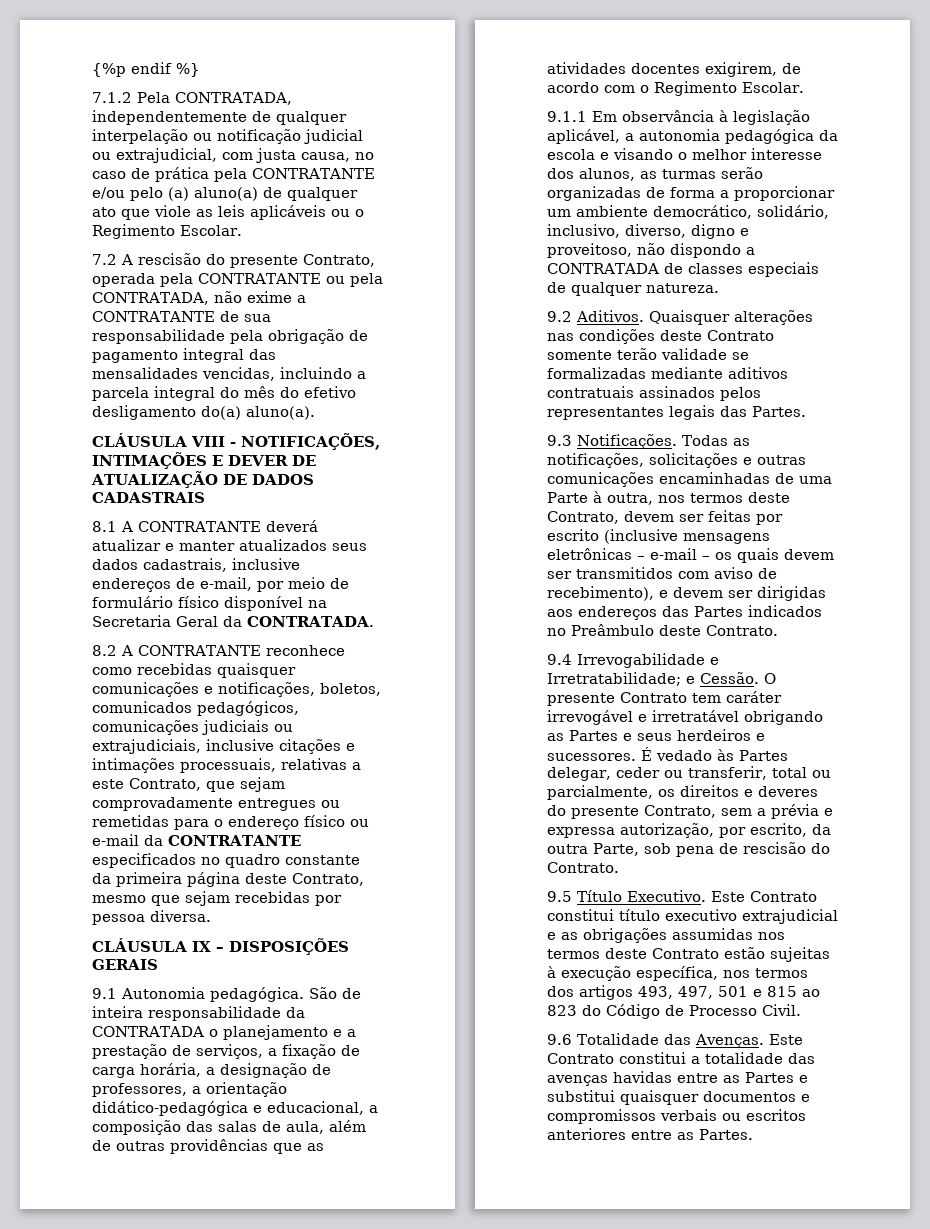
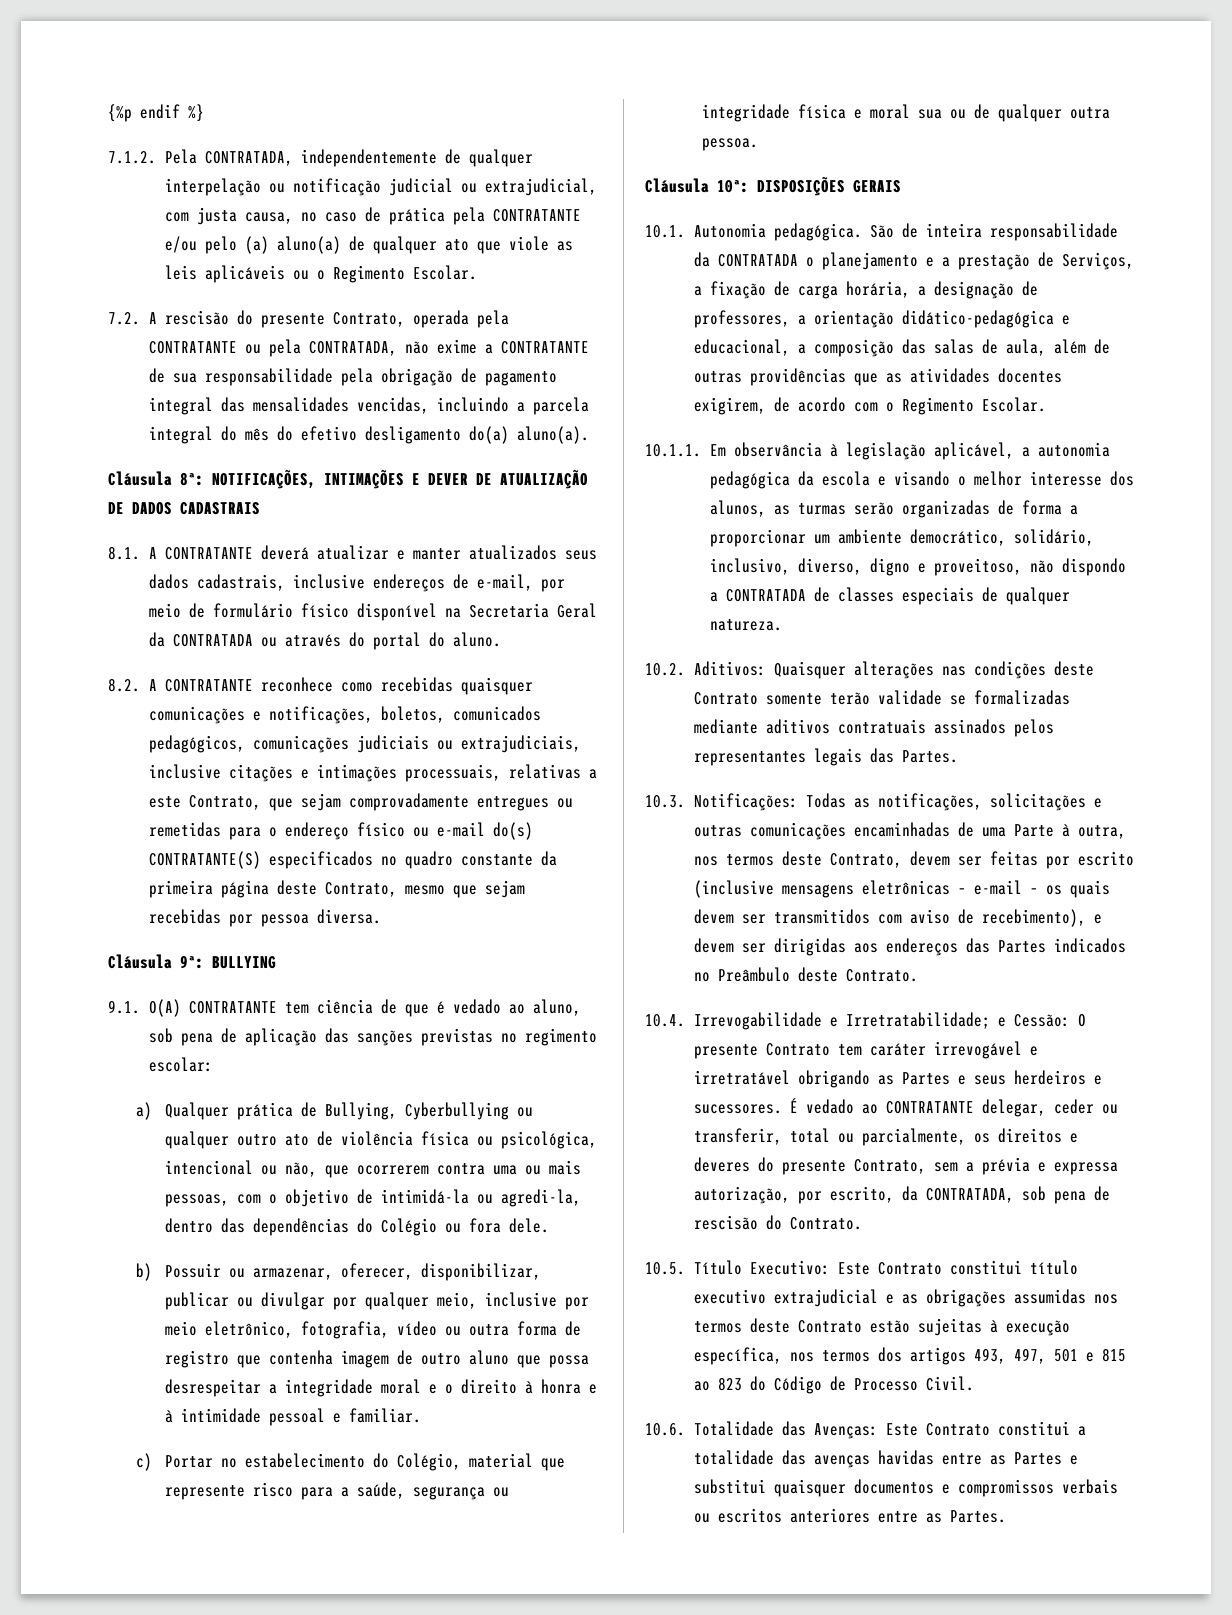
[92,92,132,103] 7.1.2 -> [108,151,156,164] 7.1.2.
[92,254,117,265] 7.2 -> [108,312,140,325] 7.2.
[92,433,236,447] CLÁUSULA VIII - -> [108,471,204,486] Cláusula 8ª:
[92,521,117,532] 8.1 -> [108,546,140,560] 8.1.
[247,616,374,627] [92,645,117,656] CONTRATADA. // 8.2 -> [172,632,501,650] [108,678,140,692] CONTRATADA ou através do portal do aluno. // 8.2.
[144,835,301,846] da CONTRATANTE -> [492,822,533,840] [148,851,261,869] do(s) CONTRATANTE(S)
[92,938,224,952] CLÁUSULA IX – -> [108,954,276,969] [108,999,581,1017] [148,1028,597,1046] [148,1057,213,1072] [136,1102,533,1120] [164,1131,597,1149] [164,1160,581,1178] [164,1189,581,1207] [164,1218,549,1236] [136,1263,541,1281] [164,1292,589,1310] [164,1321,581,1339] [164,1350,589,1368] [164,1379,597,1397] [164,1408,421,1426] [136,1453,565,1471] [164,1482,509,1500] [701,104,1110,122] [701,138,758,151] [645,178,749,193] Cláusula 9ª: BULLYING // 9.1. O(A) CONTRATANTE tem ciência de que é vedado ao aluno, sob pena de aplicação das sanções previstas no regimento escolar: // a) Qualquer prática de Bullying, Cyberbullying ou qualquer outro ato de violência física ou psicológica, intencional ou não, que ocorrerem contra uma ou mais pessoas, com o objetivo de intimidá-la ou agredi-la, dentro das dependências do Colégio ou fora dele. // b) Possuir ou armazenar, oferecer, disponibilizar, publicar ou divulgar por qualquer meio, inclusive por meio eletrônico, fotografia, vídeo ou outra forma de registro que contenha imagem de outro aluno que possa desrespeitar a integridade moral e o direito à honra e à intimidade pessoal e familiar. // c) Portar no estabelecimento do Colégio, material que represente risco para a saúde, segurança ou integridade física e moral sua ou de qualquer outra pessoa. // Cláusula 10ª:
[92,988,117,999] 9.1 -> [645,225,685,238] 10.1.
[196,1044,263,1059] serviços, -> [1061,252,1134,270] Serviços,
[547,111,587,122] 9.1.1 -> [645,444,701,457] 10.1.1.
[547,310,644,322] 9.2 Aditivos. -> [645,661,766,676] 10.2. Aditivos:
[547,434,677,449] 9.3 Notificações. -> [645,793,798,811] 10.3. Notificações:
[547,654,572,665] 9.4 -> [645,1014,685,1027] 10.4.
[700,672,759,684] Cessão. -> [1013,1014,1070,1027] Cessão:
[717,749,788,761] às Partes -> [861,1101,974,1114] ao CONTRATANTE
[547,843,639,856] outra Parte, -> [925,1188,1014,1203] CONTRATADA,
[547,890,706,902] 9.5 Título Executivo. -> [645,1260,830,1275] 10.5. Título Executivo:
[547,1034,572,1045] 9.6 -> [645,1423,685,1436] 10.6.
[694,1034,764,1048] Avenças. -> [813,1423,878,1439] Avenças:

